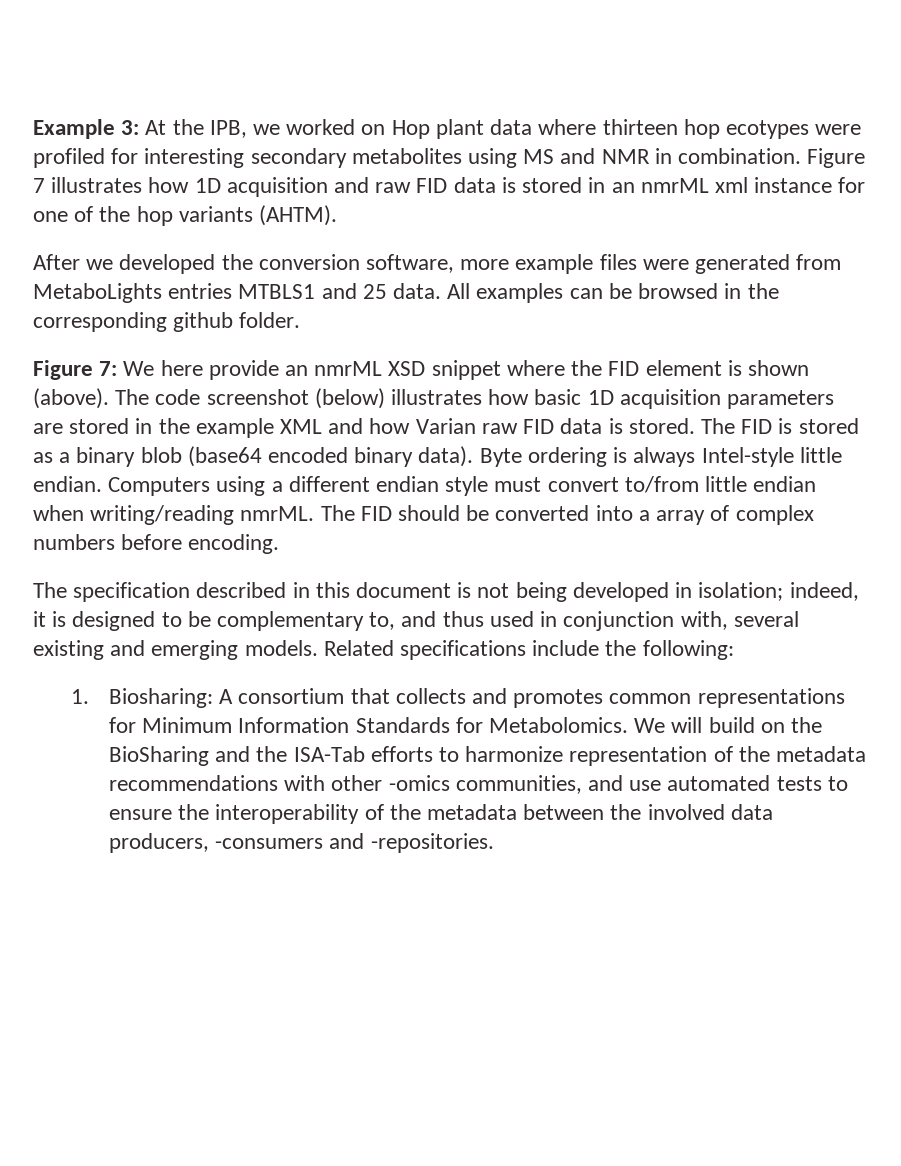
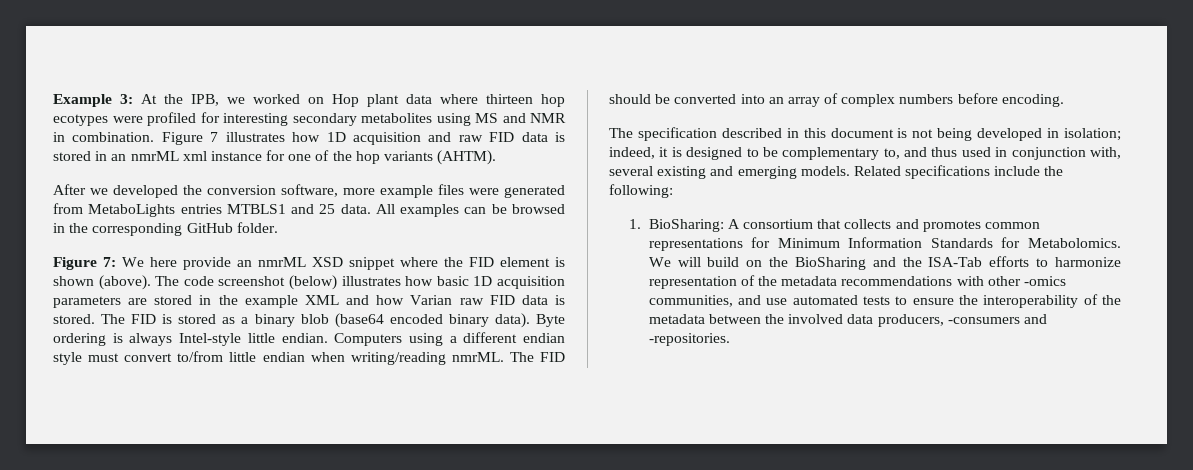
[173,312,234,332] github -> [186,223,233,233] GitHub
[638,510,650,521] a -> [768,97,784,104] an
[108,688,213,708] Biosharing: -> [648,219,724,232] BioSharing:

